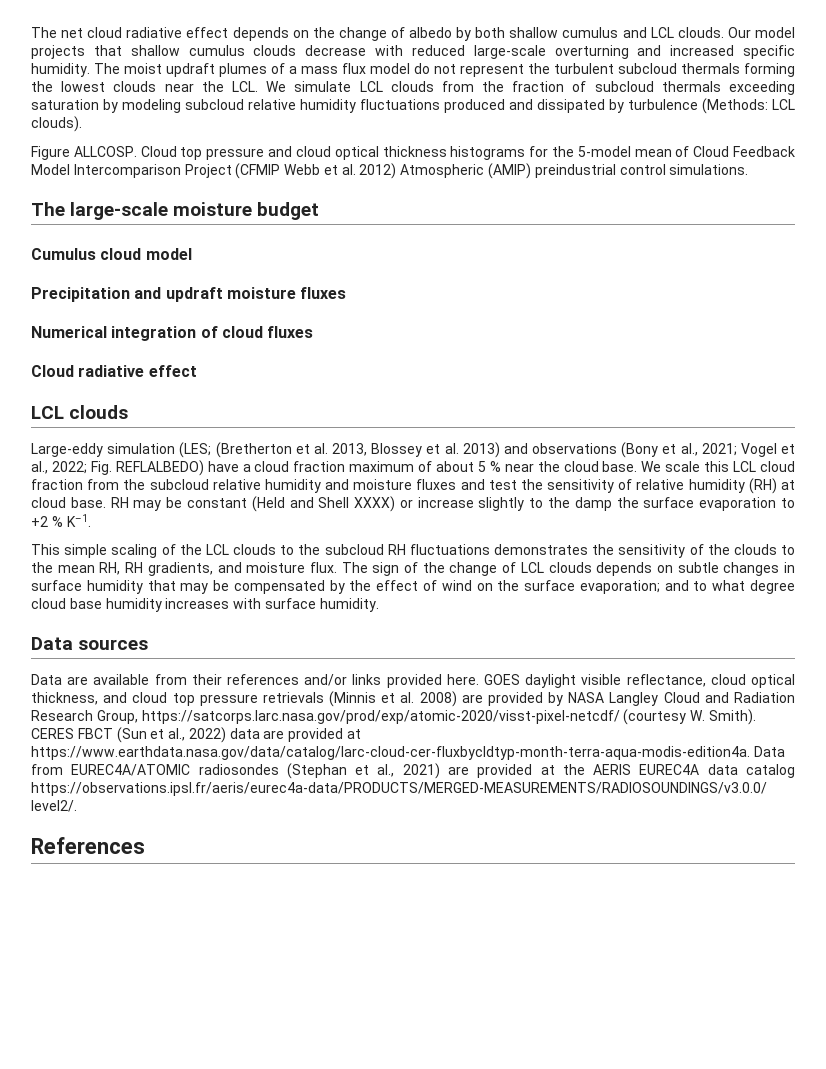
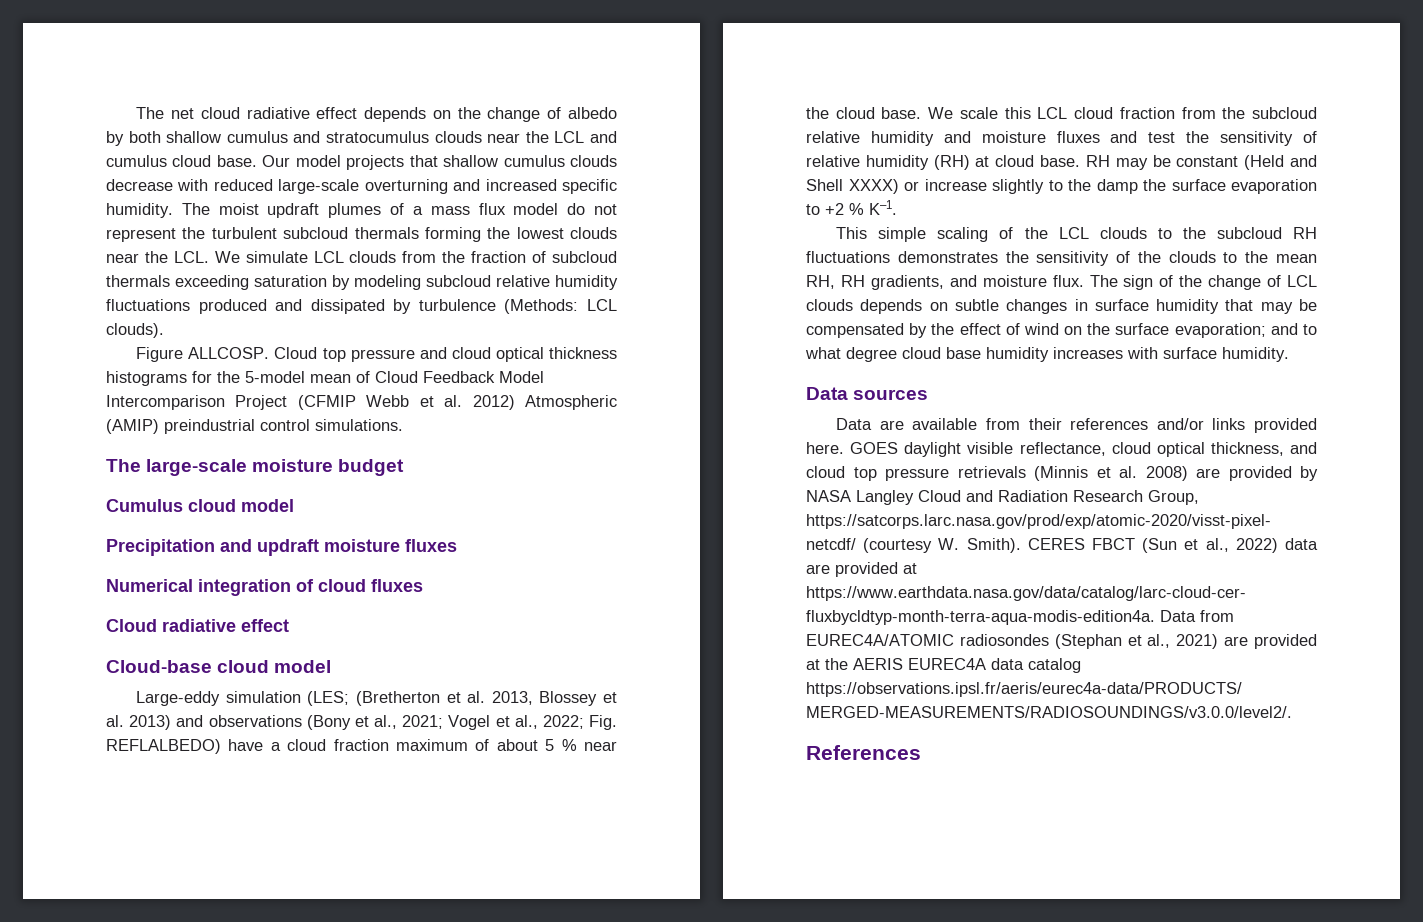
[650,27,724,38] LCL clouds. -> [326,131,618,143] [106,155,257,167] stratocumulus clouds near the LCL and cumulus cloud base.
[31,405,129,419] LCL clouds -> [106,660,332,673] Cloud-base cloud model

